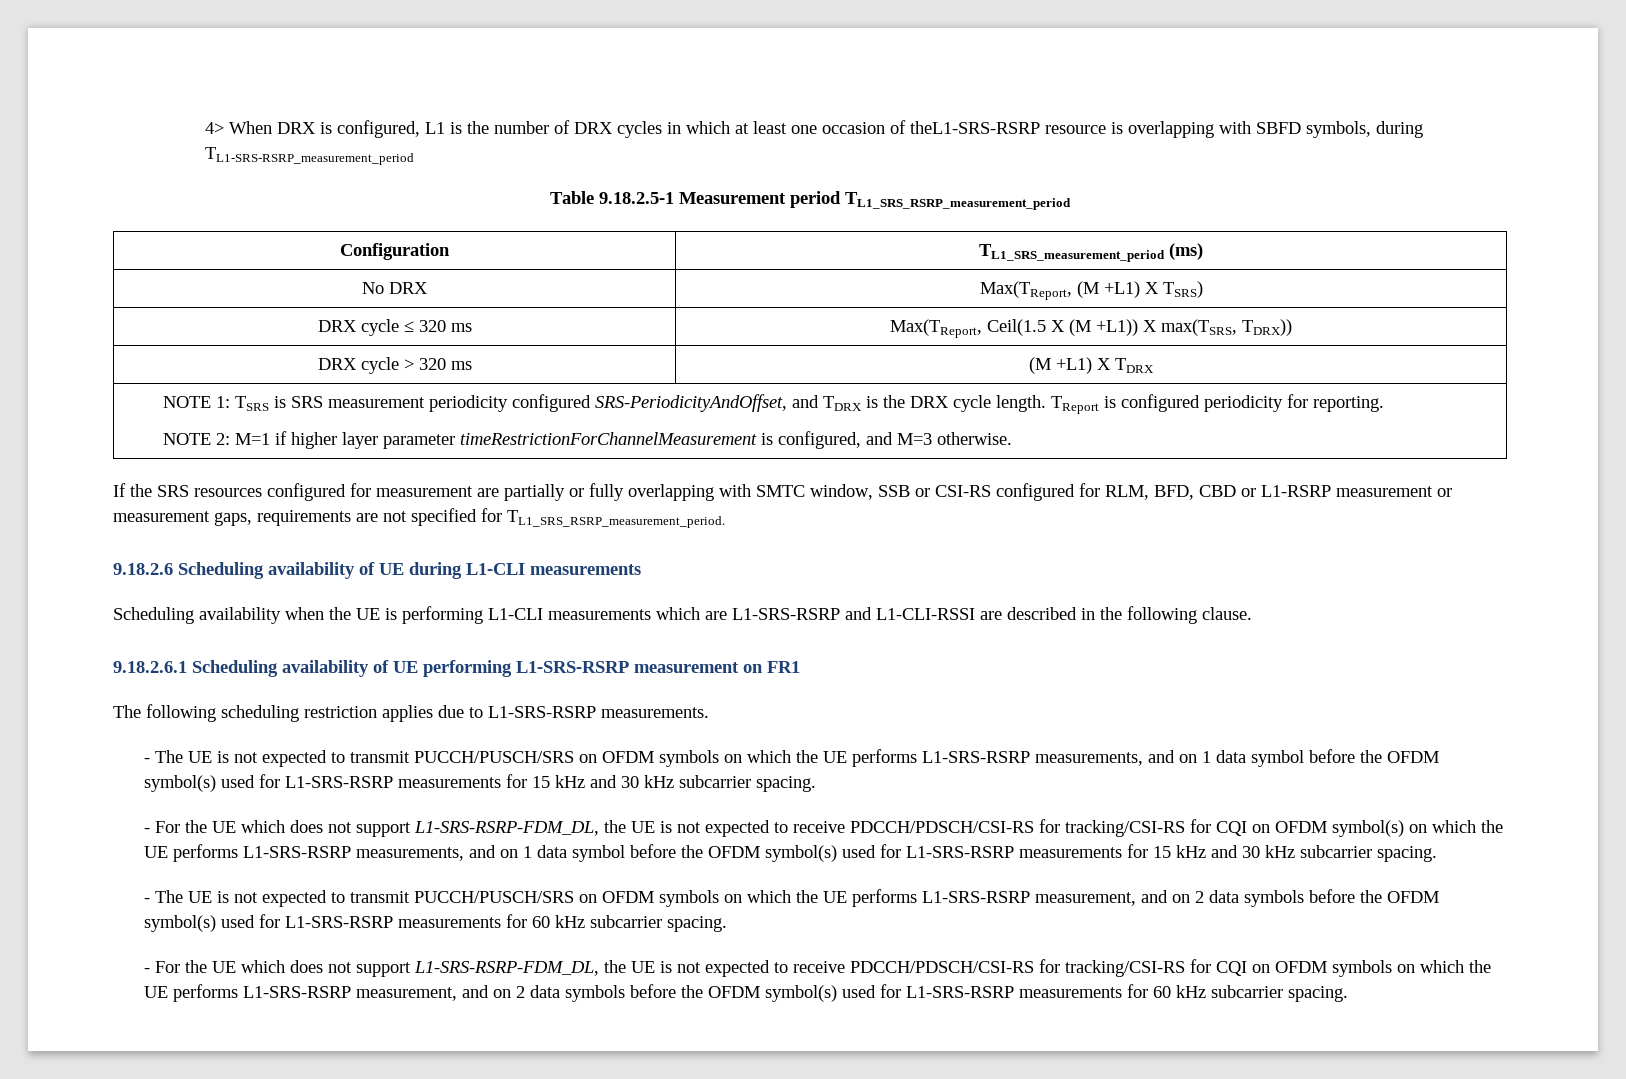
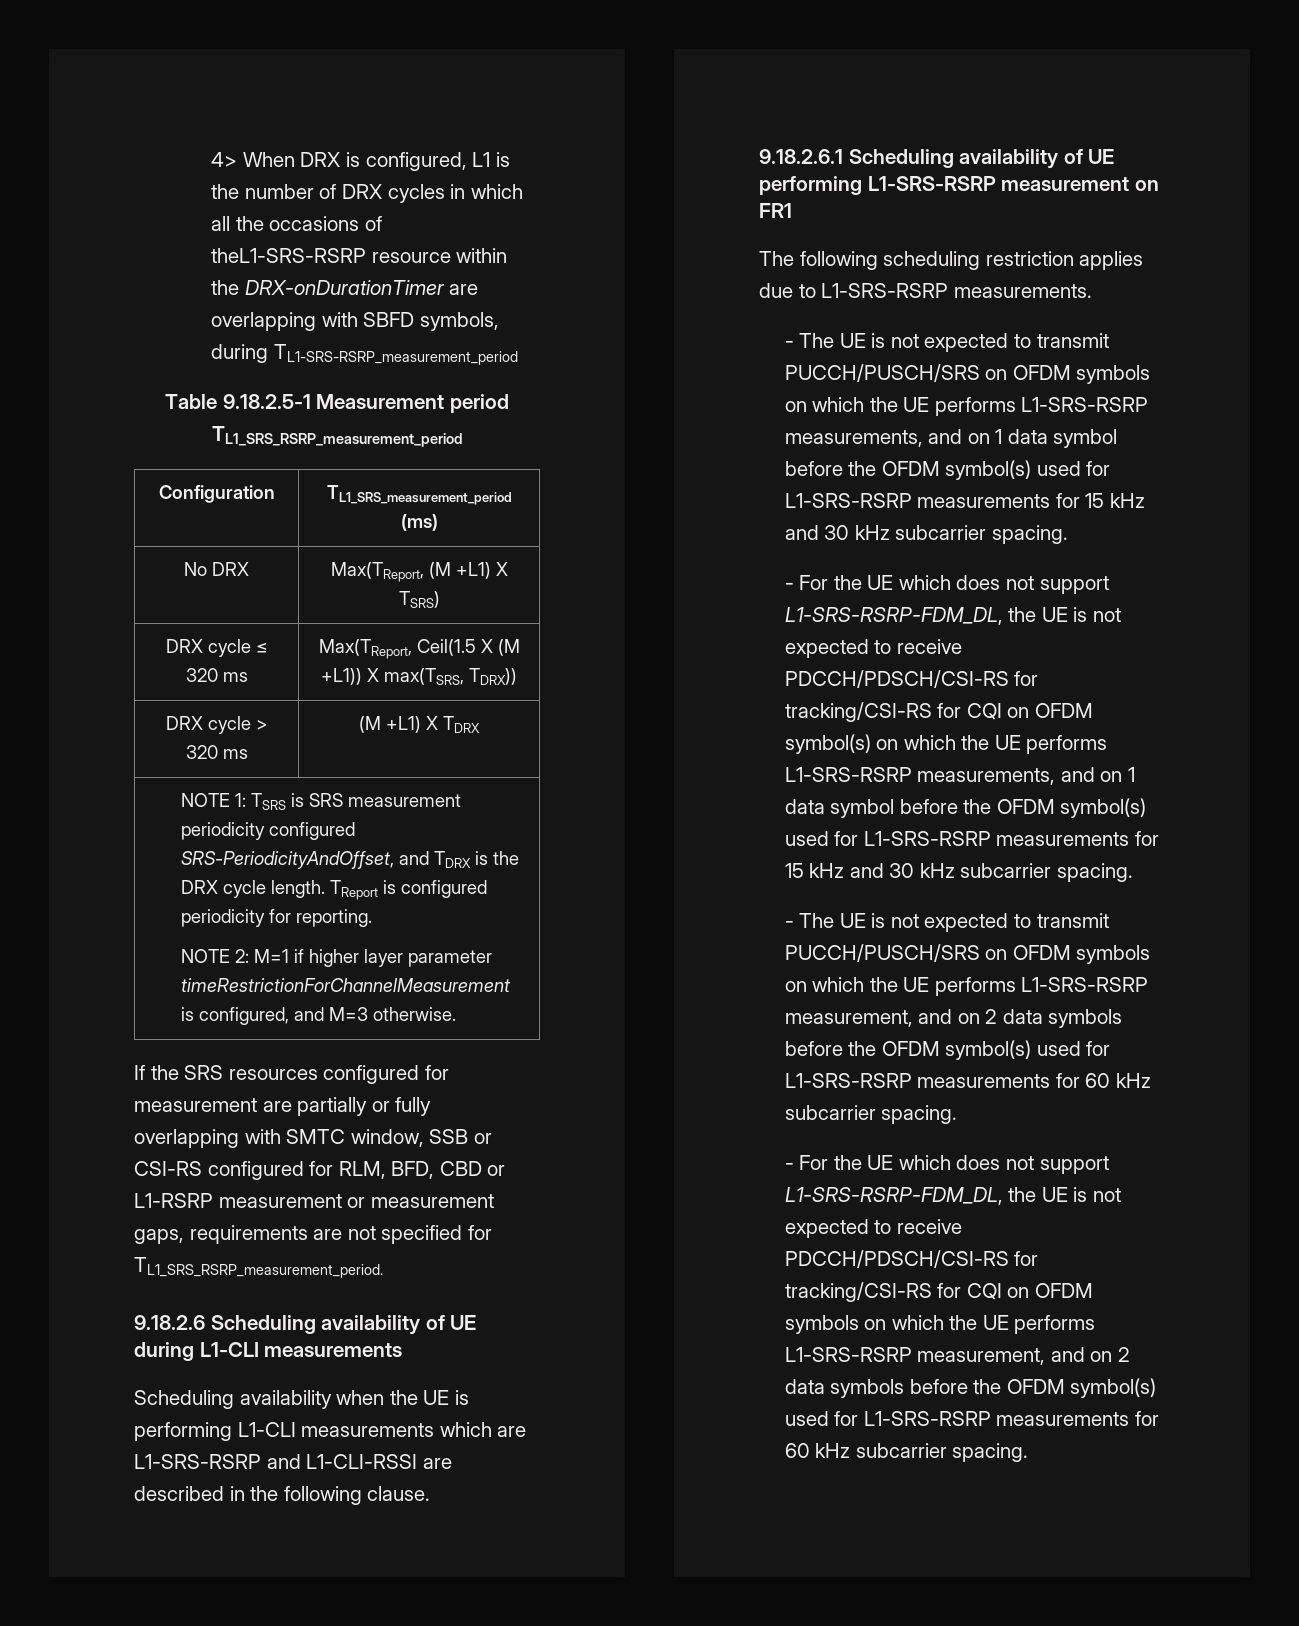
[734,120,1123,134] at least one occasion of theL1-SRS-RSRP resource is -> [211,216,382,231] [211,248,508,263] [211,280,479,295] all the occasions of theL1-SRS-RSRP resource within the DRX-onDurationTimer are

